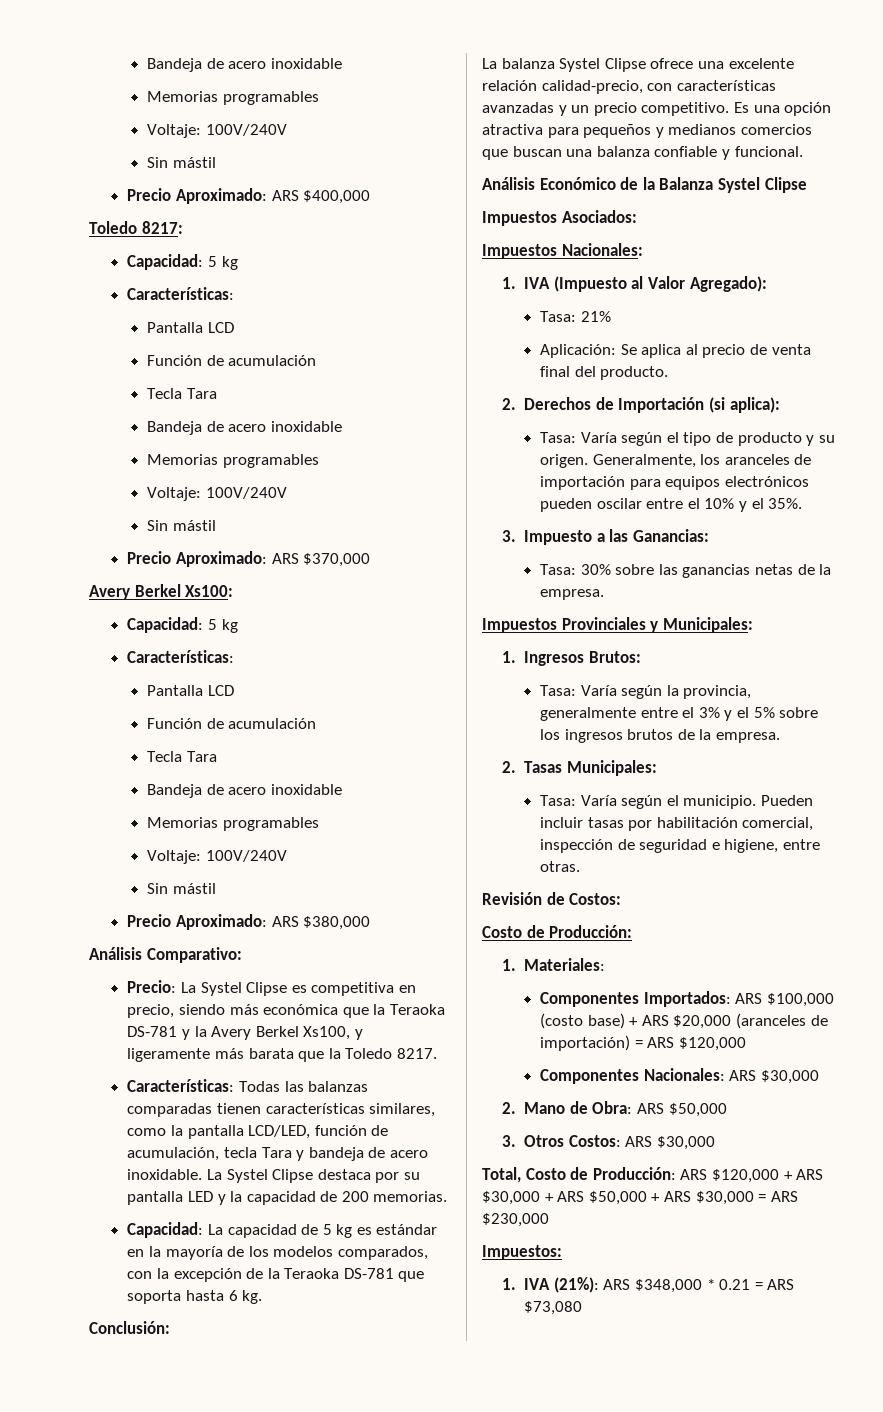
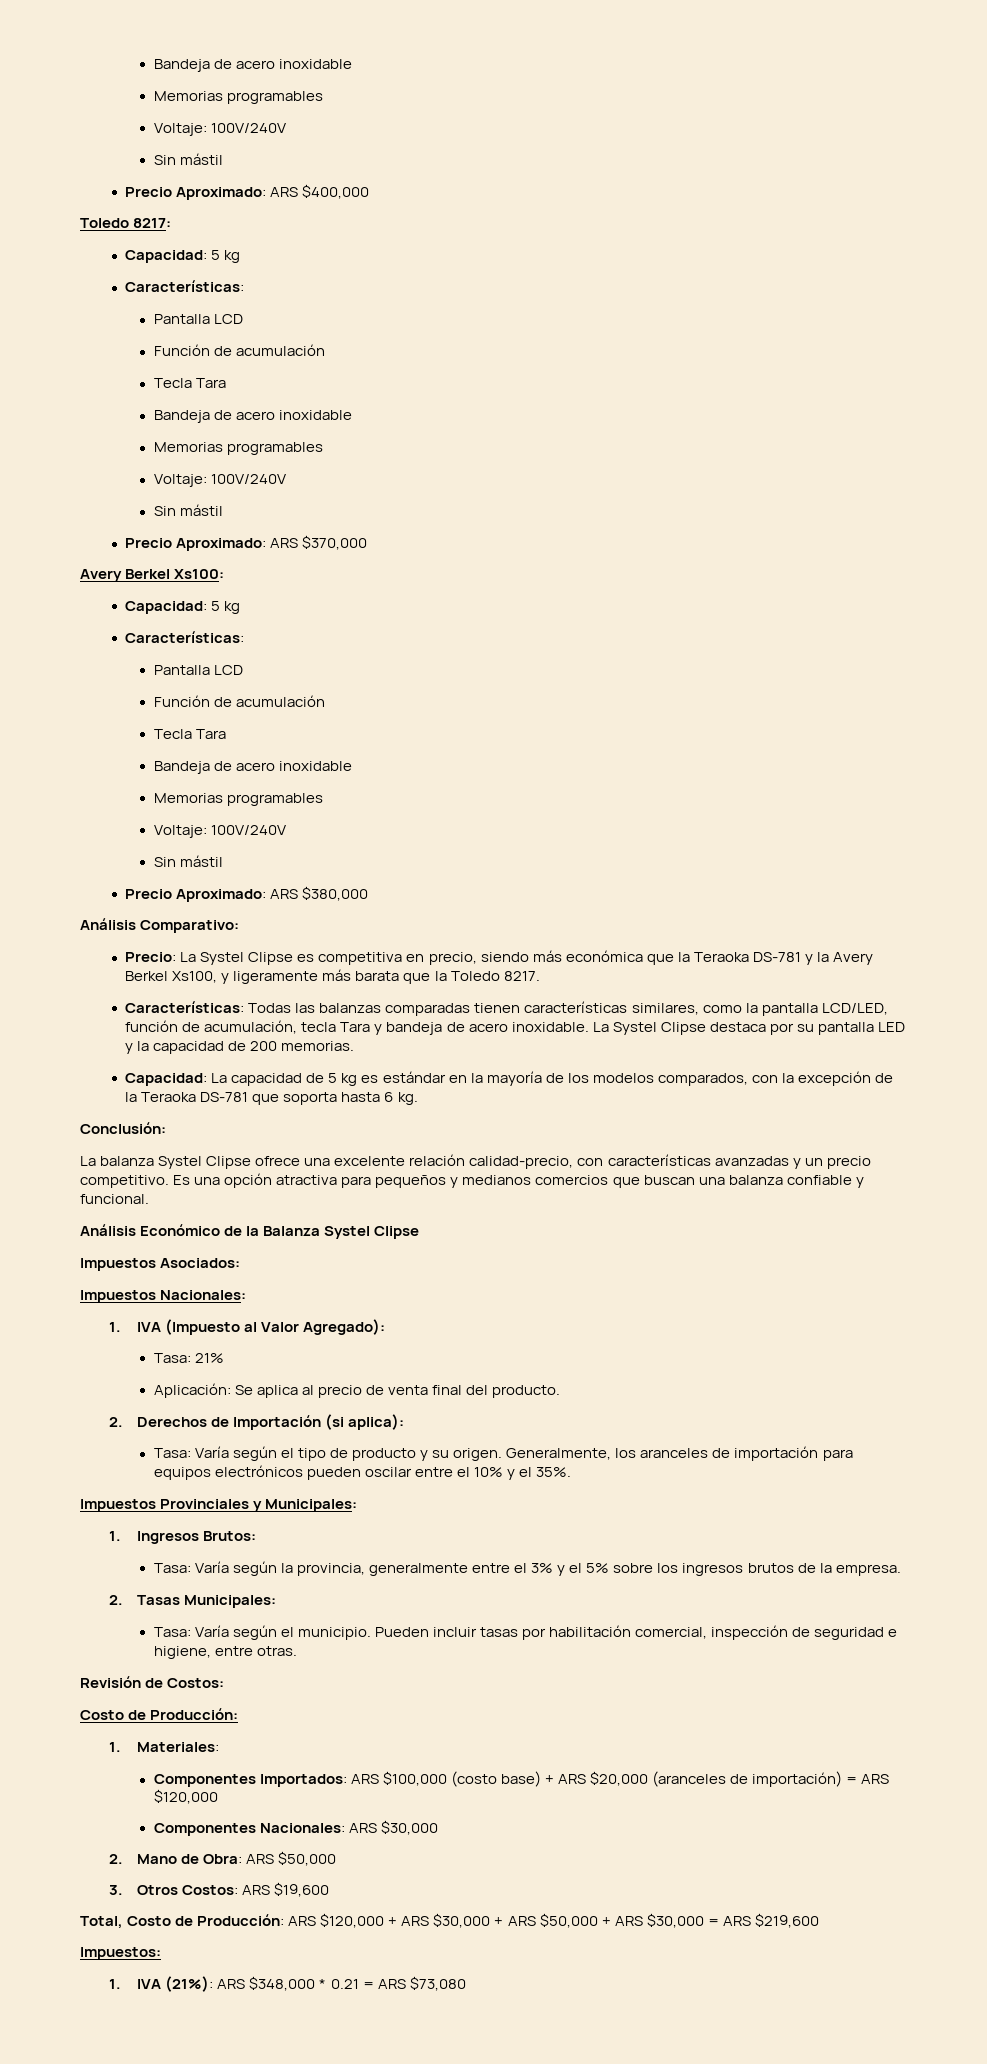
[501,529,709,545] [539,564,832,578] [539,589,604,600] // 3. Impuesto a las Ganancias: // Tasa: 30% sobre las ganancias netas de la empresa. -> (572, 1472) none
[656,1136,715,1150] $30,000 -> [274,1882,330,1897] $19,600
[482,1213,549,1227] $230,000 -> [754,1913,819,1928] $219,600

